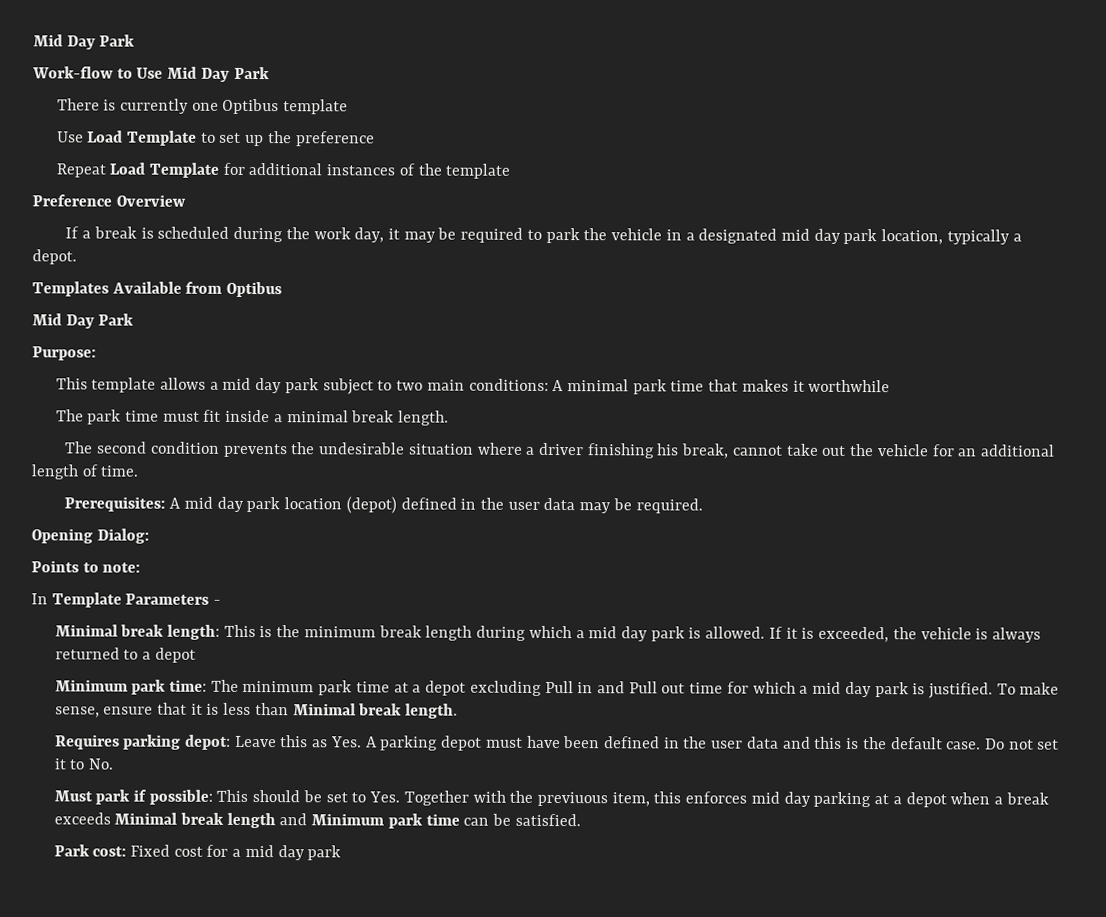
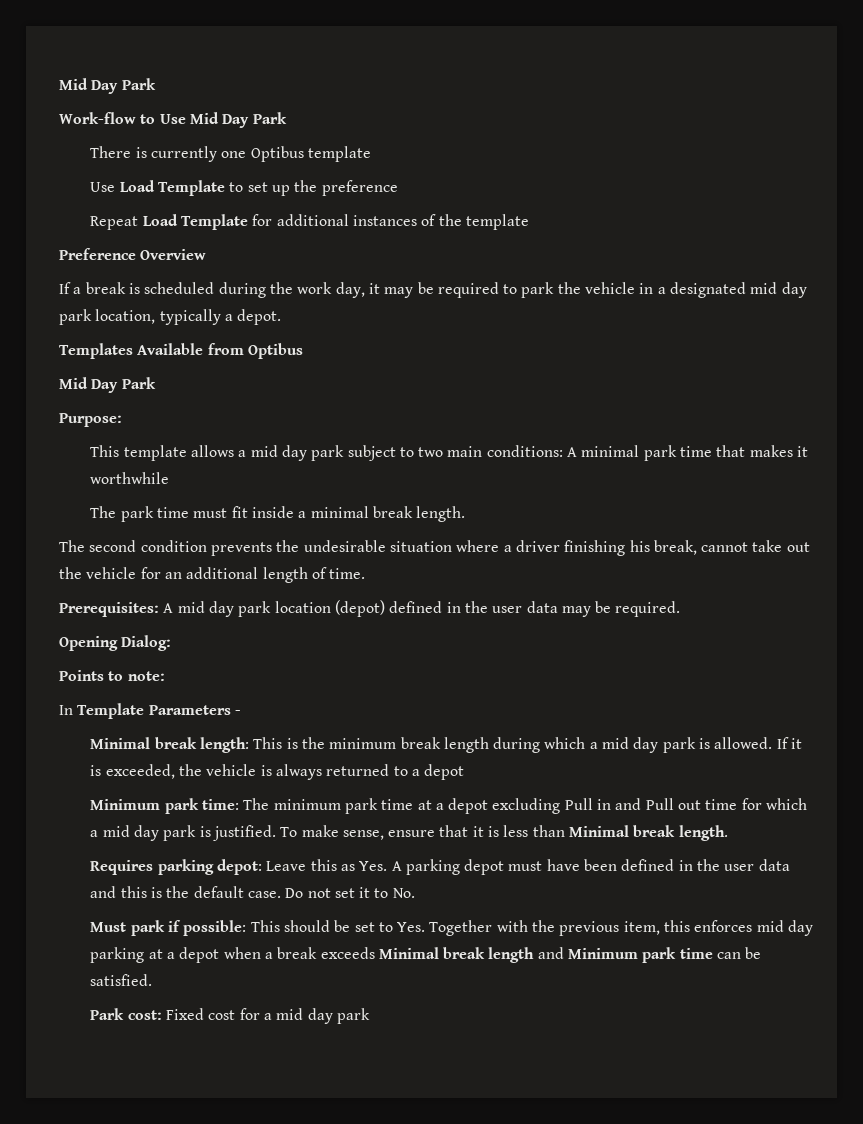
[537,791,609,807] previuous -> [559,921,620,936] previous

